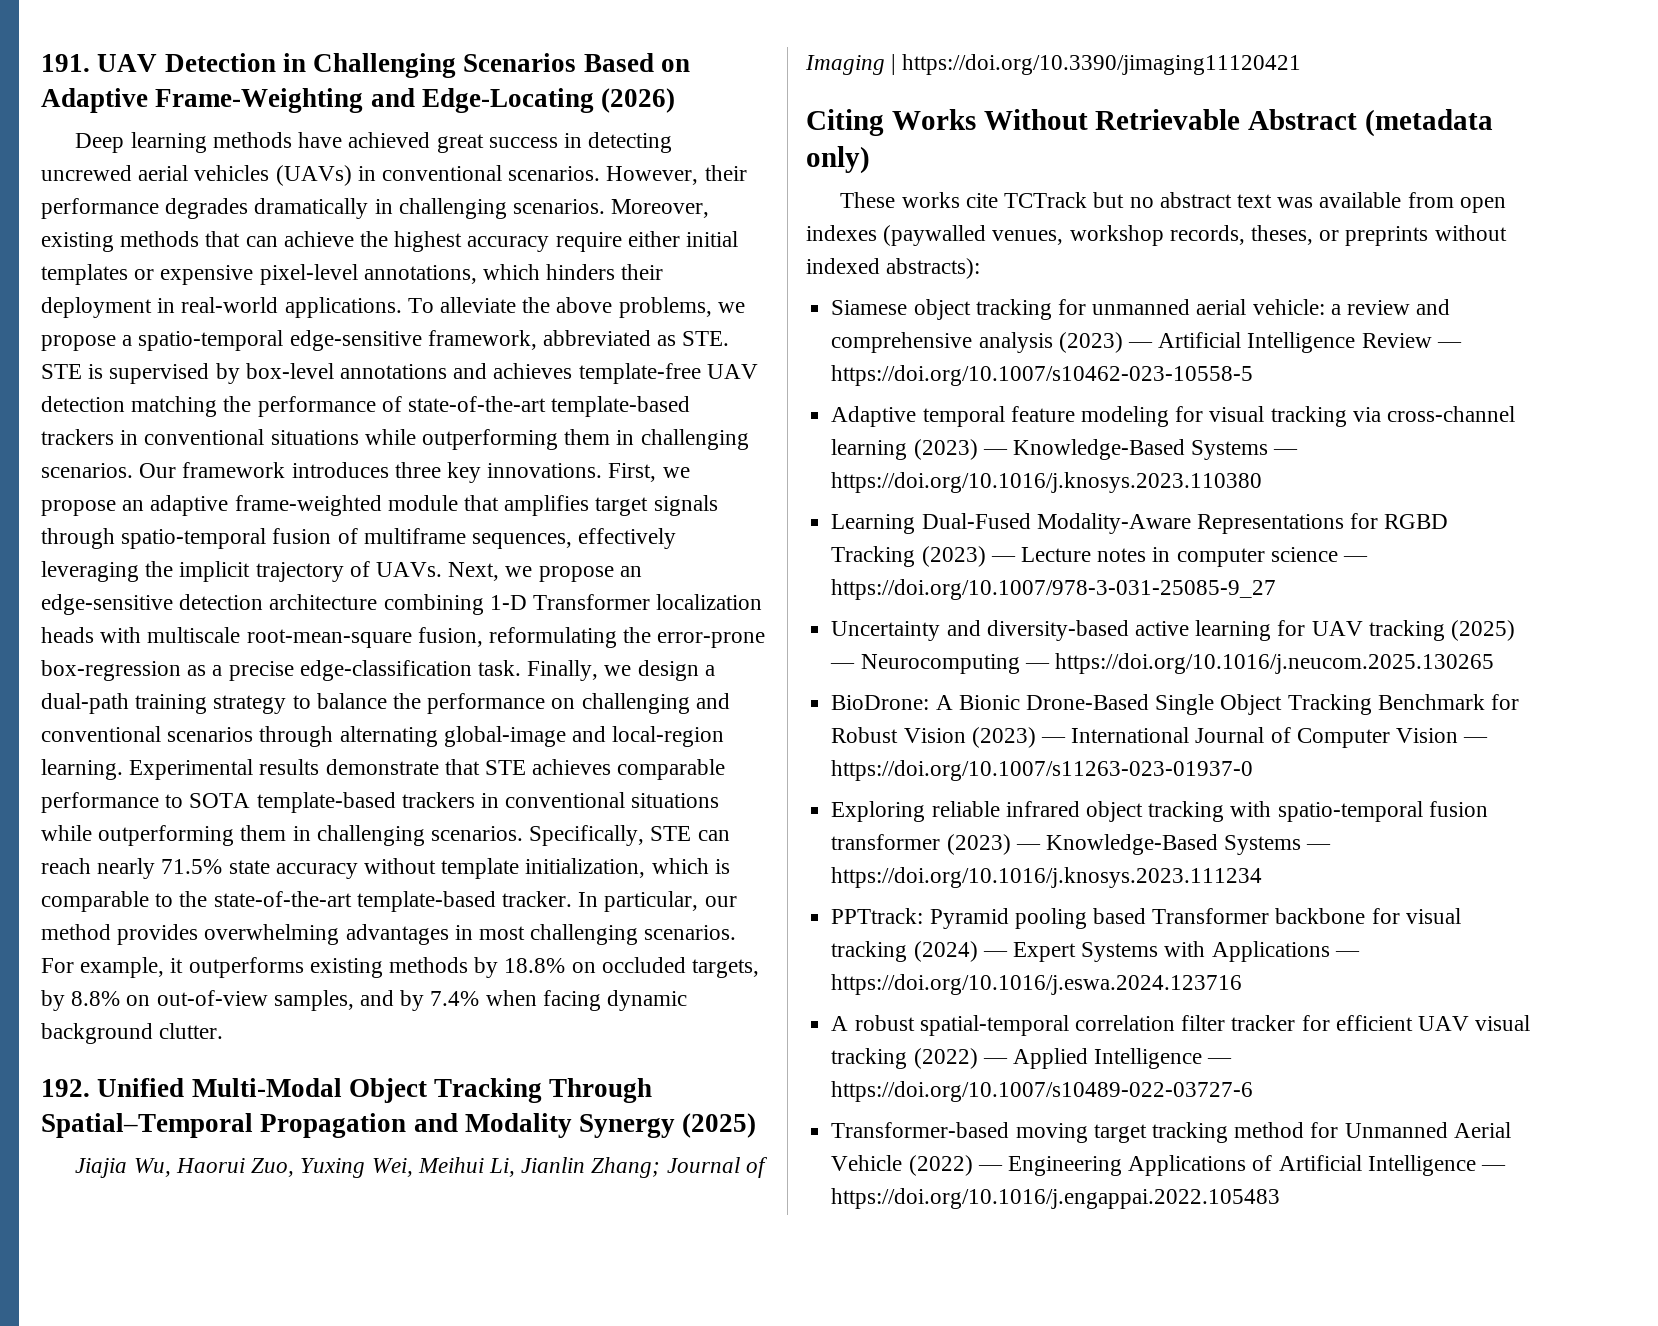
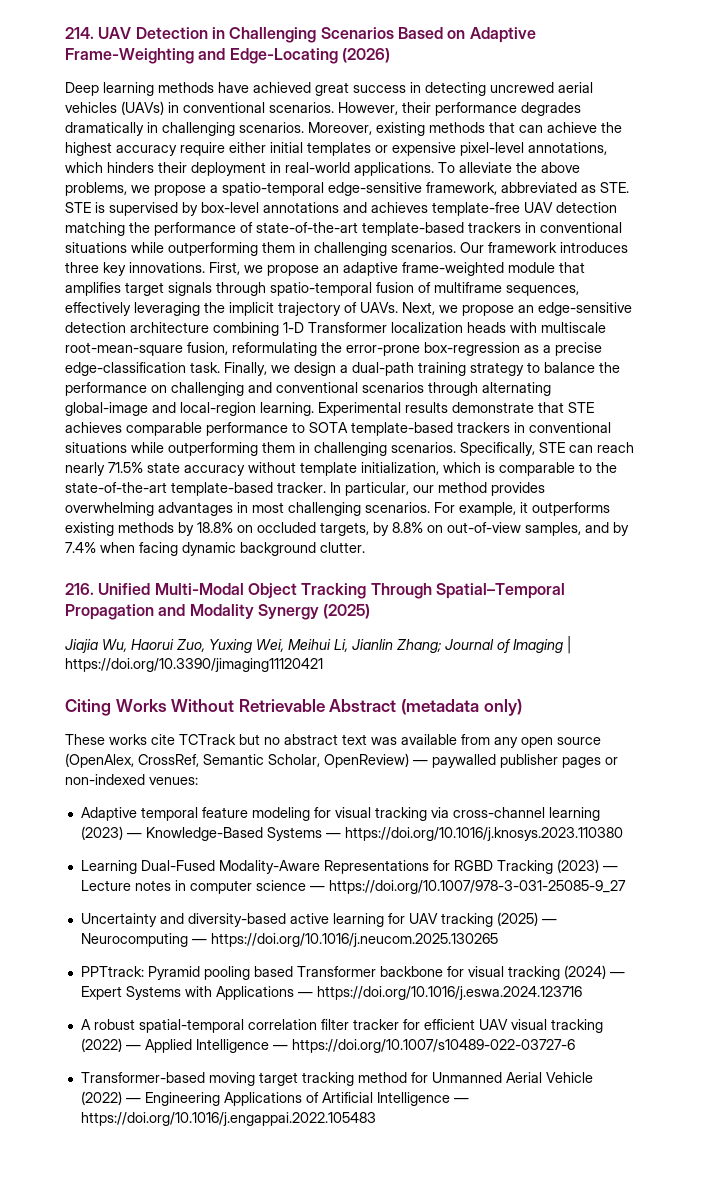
[41,54,90,72] 191. -> [65,27,94,39] 214.
[41,1079,90,1097] 192. -> [65,583,94,595] 216.
[1459,197,1506,213] [806,225,1507,246] [806,258,981,279] [831,299,1451,320] [831,332,1462,353] [831,365,1254,386] open indexes (paywalled venues, workshop records, theses, or preprints without indexed abstracts): // Siamese object tracking for unmanned aerial vehicle: a review and comprehensive analysis (2023) — Artificial Intelligence Review — https://doi.org/10.1007/s10462-023-10558-5 -> [494,737,601,748] [65,753,618,768] [65,774,198,785] any open source (OpenAlex, CrossRef, Semantic Scholar, OpenReview) — paywalled publisher pages or non-indexed venues:
[831,694,1519,715] [831,727,1489,748] [831,760,1254,781] [831,801,1488,822] [831,834,1332,855] [831,867,1263,888] // BioDrone: A Bionic Drone-Based Single Object Tracking Benchmark for Robust Vision (2023) — International Journal of Computer Vision — https://doi.org/10.1007/s11263-023-01937-0 // Exploring reliable infrared object tracking with spatio-temporal fusion transformer (2023) — Knowledge-Based Systems — https://doi.org/10.1016/j.knosys.2023.111234 -> (498, 940) none

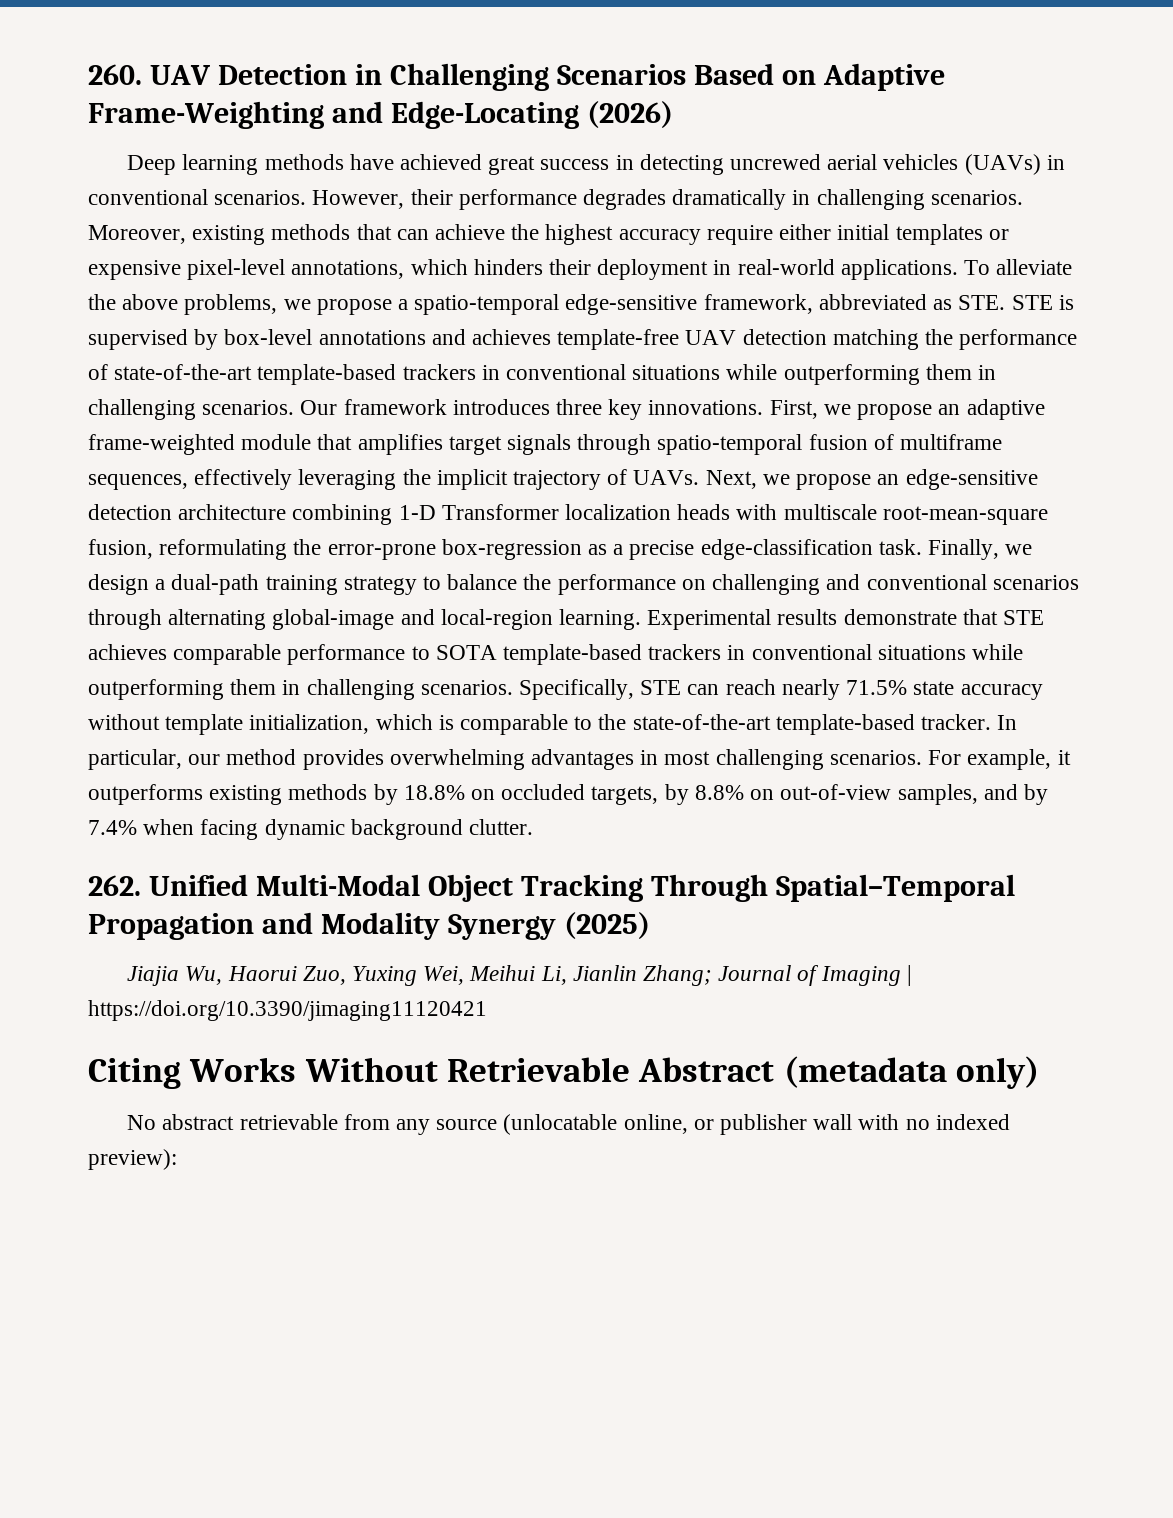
[65,27,94,39] 214. -> [88,64,142,85] 260.
[65,583,94,595] 216. -> [88,875,141,896] 262.
[65,734,601,748] [65,753,618,768] [65,774,198,785] [80,807,600,821] [80,826,623,841] [80,859,618,874] [80,880,626,894] [80,912,557,927] [80,933,498,947] [80,965,625,980] [80,986,582,1000] [80,1019,603,1033] [80,1038,575,1053] [80,1072,593,1086] [80,1091,469,1106] [80,1112,376,1126] These works cite TCTrack but no abstract text was available from any open source (OpenAlex, CrossRef, Semantic Scholar, OpenReview) — paywalled publisher pages or non-indexed venues: // Adaptive temporal feature modeling for visual tracking via cross-channel learning (2023) — Knowledge-Based Systems — https://doi.org/10.1016/j.knosys.2023.110380 // Learning Dual-Fused Modality-Aware Representations for RGBD Tracking (2023) — Lecture notes in computer science — https://doi.org/10.1007/978-3-031-25085-9_27 // Uncertainty and diversity-based active learning for UAV tracking (2025) — Neurocomputing — https://doi.org/10.1016/j.neucom.2025.130265 // PPTtrack: Pyramid pooling based Transformer backbone for visual tracking (2024) — Expert Systems with Applications — https://doi.org/10.1016/j.eswa.2024.123716 // A robust spatial-temporal correlation filter tracker for efficient UAV visual tracking (2022) — Applied Intelligence — https://doi.org/10.1007/s10489-022-03727-6 // Transformer-based moving target tracking method for Unmanned Aerial Vehicle (2022) — Engineering Applications of Artificial Intelligence — https://doi.org/10.1016/j.engappai.2022.105483 -> [127,1114,1010,1135] [88,1149,177,1170] No abstract retrievable from any source (unlocatable online, or publisher wall with no indexed preview):

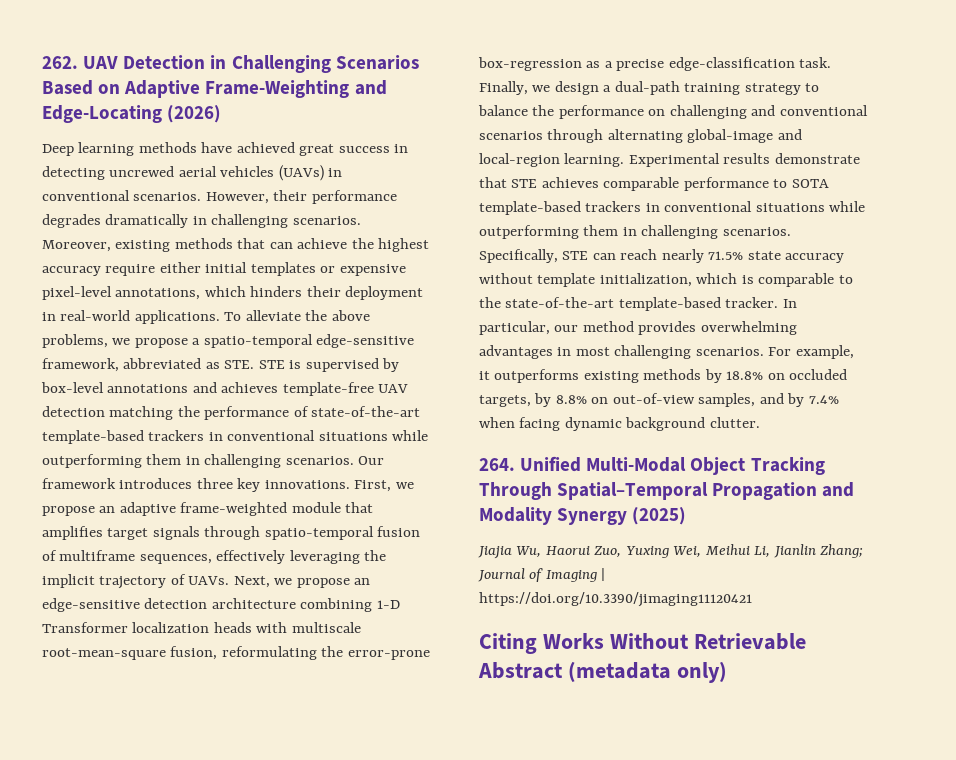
[88,64,142,85] 260. -> [42,56,78,69] 262.
[88,875,141,896] 262. -> [479,458,515,471] 264.
[127,1114,1010,1135] [88,1149,177,1170] // No abstract retrievable from any source (unlocatable online, or publisher wall with no indexed preview): -> (727, 672) none

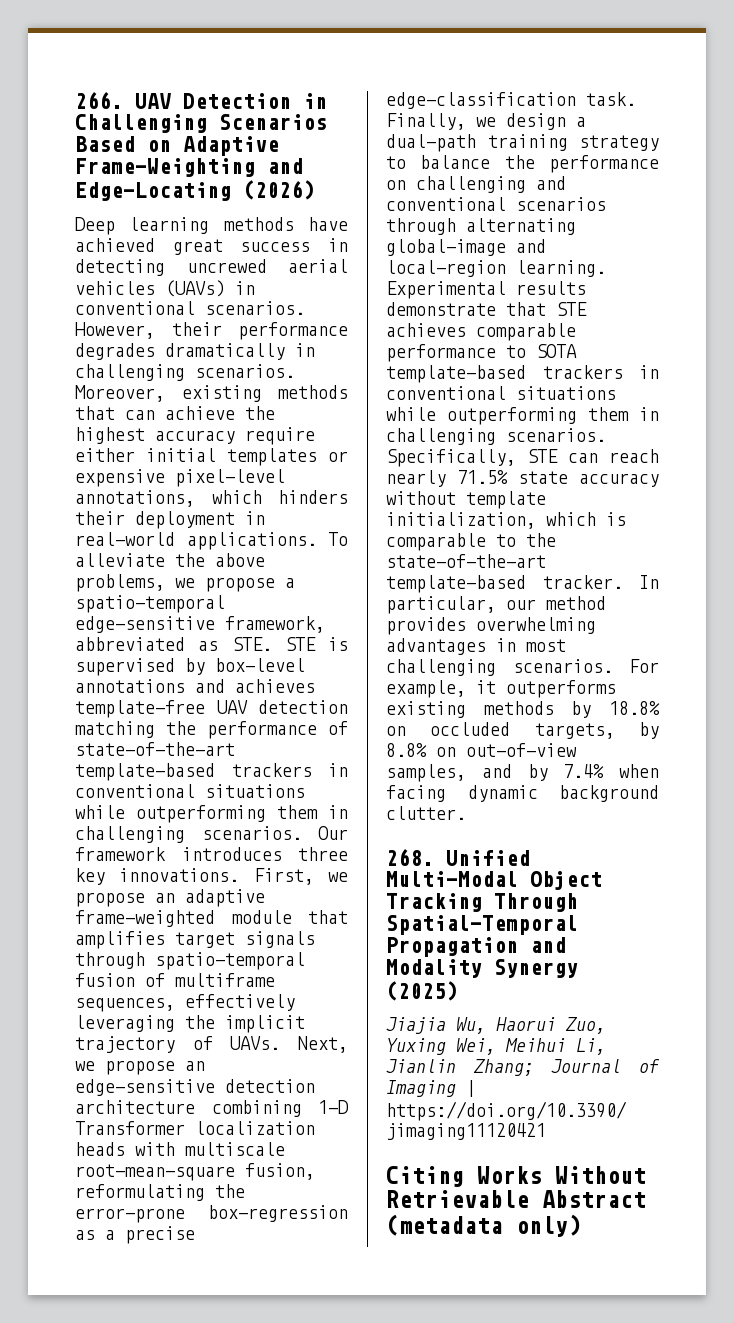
[42,56,78,69] 262. -> [75,92,123,109] 266.
[479,458,515,471] 264. -> [386,849,434,866] 268.

